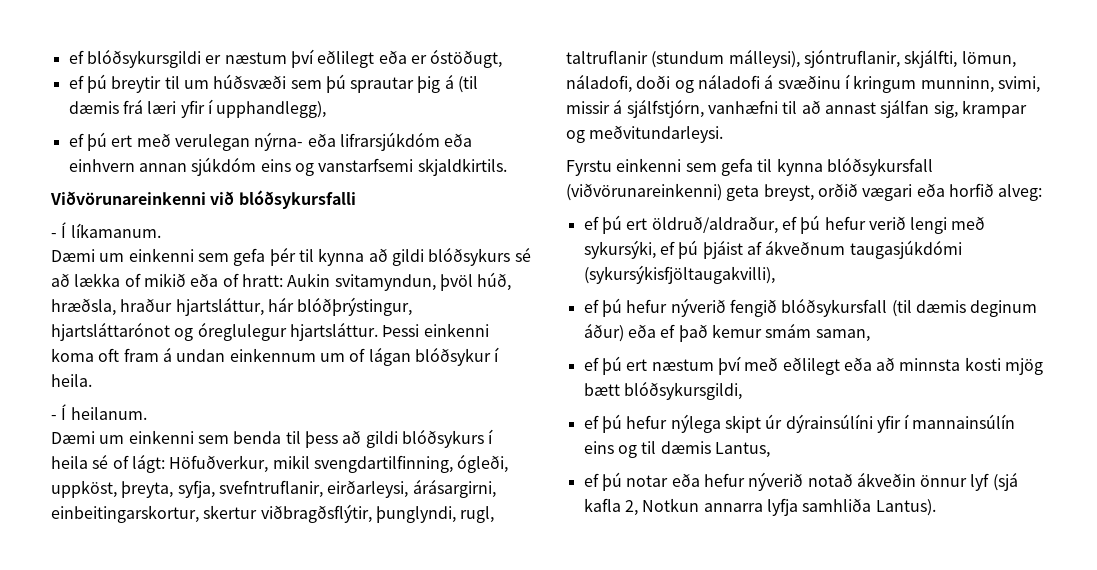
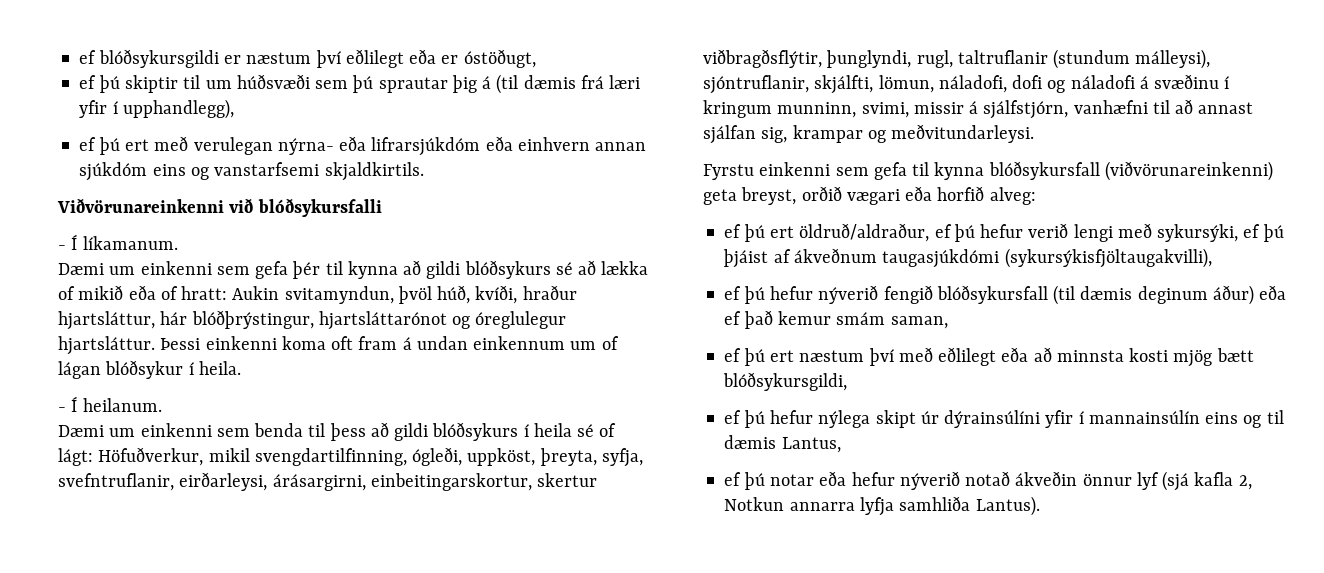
[111,76,162,93] breytir -> [124,75,178,93] skiptir
[51,298,116,316] hræðsla, -> [475,285,518,304] kvíði,
[636,75,671,89] doði -> [1012,75,1043,89] dofi

